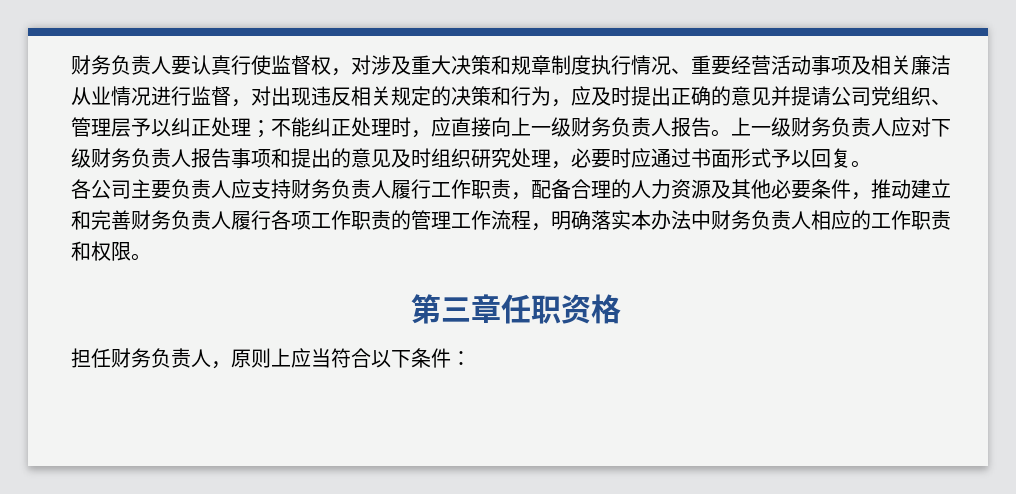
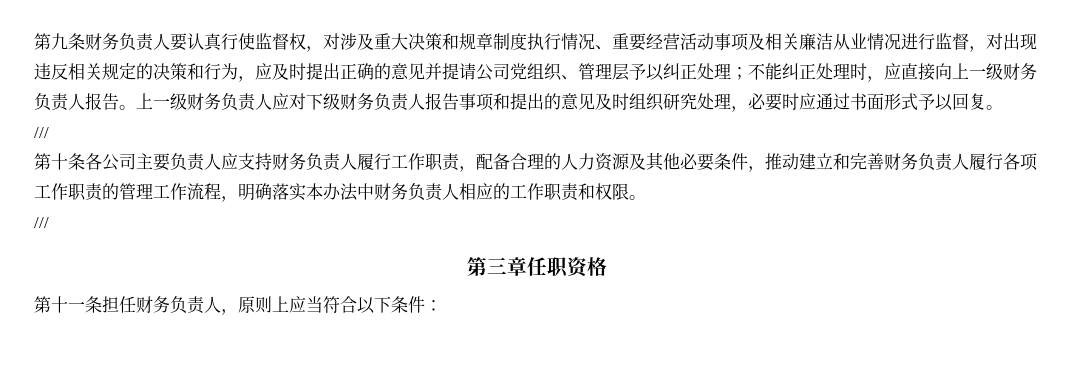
(71, 65) none -> [34,33,85,50] 第九条
(871, 164) none -> [34,127,49,138] [34,153,85,170] /// // 第十条
(151, 257) none -> [34,217,49,228] // ///
(621, 309) none -> [34,296,102,313] 第十一条

